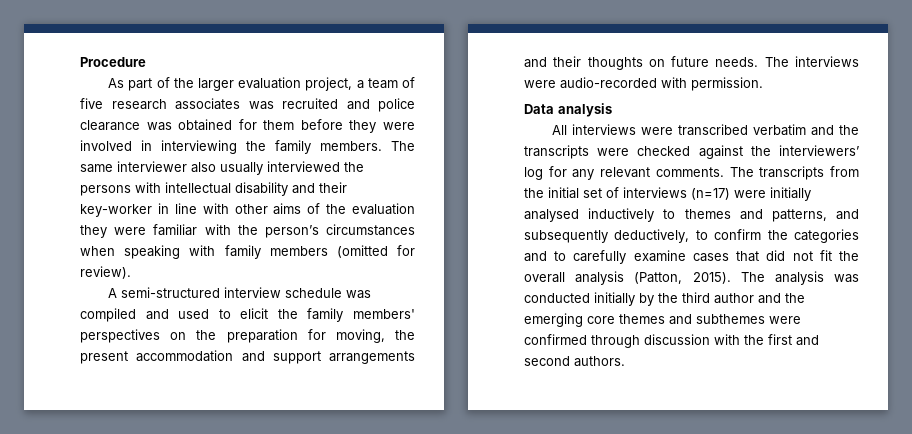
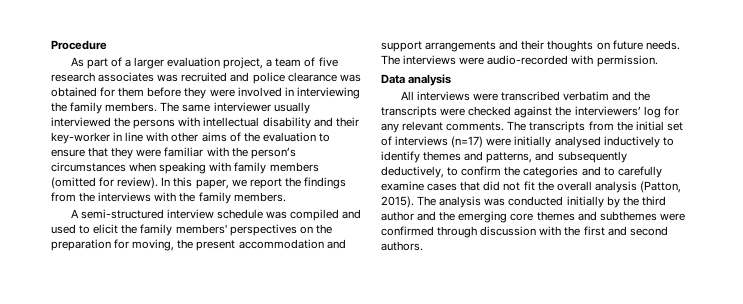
[173,78,194,88] the -> [124,59,131,67] a
[191,162,216,173] also -> (271, 107) none
(415, 209) none -> [318,133,330,142] [51,147,109,157] to ensure that
(131, 272) none -> [161,177,346,189] [51,192,286,204] In this paper, we report the findings from the interviews with the family members.
(676, 214) none -> [381,151,420,163] identify

